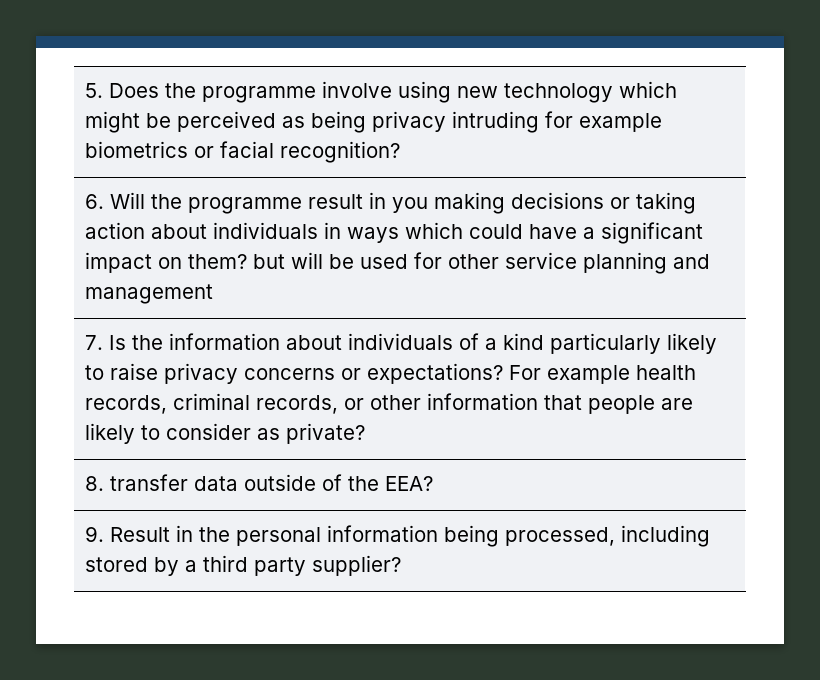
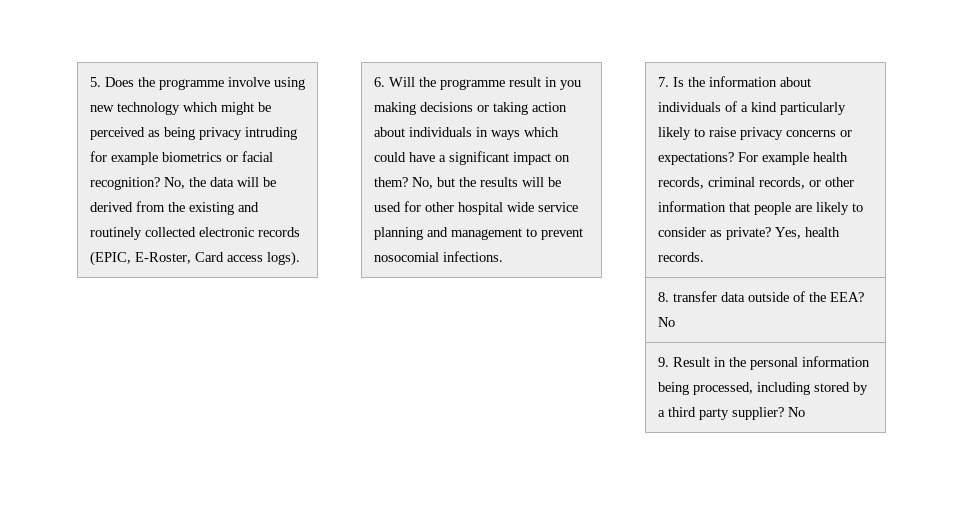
(401, 152) none -> [163,177,276,189] [89,201,259,215] [89,227,300,240] [89,251,300,266] No, the data will be derived from the existing and routinely collected electronic records (EPIC, E-Roster, Card access logs).
[253,254,286,269] but -> [411,177,518,189] No, but the results
(500, 261) none -> [457,202,534,215] hospital wide
(214, 294) none -> [525,228,583,240] [373,251,503,262] to prevent nosocomial infections.
(366, 433) none -> [774,227,840,239] [657,252,704,262] Yes, health records.
(434, 483) none -> [657,317,675,327] No
(402, 565) none -> [787,407,805,417] No

